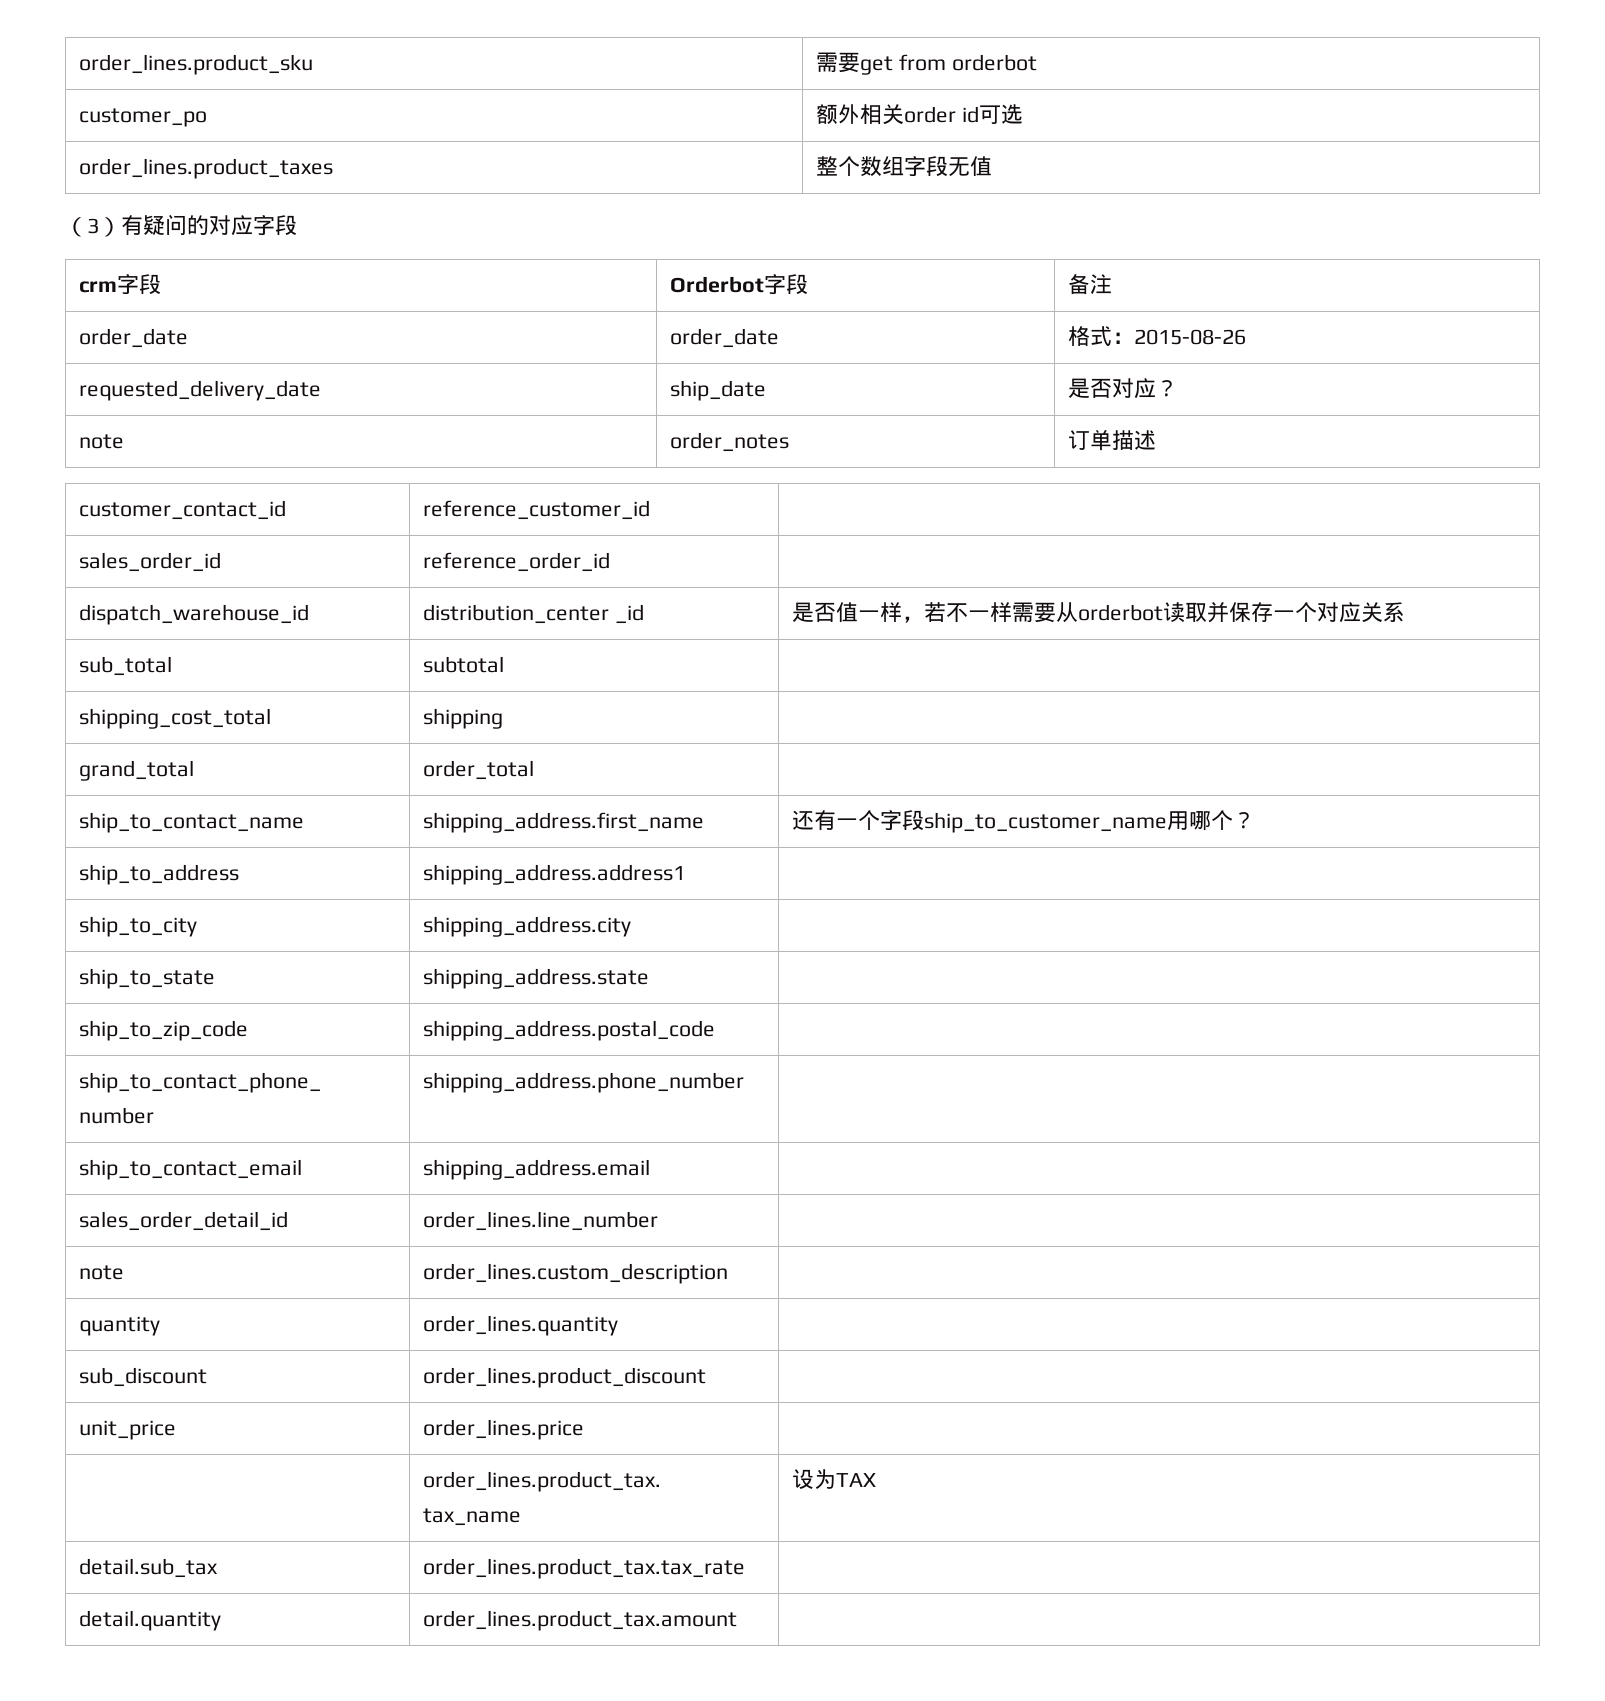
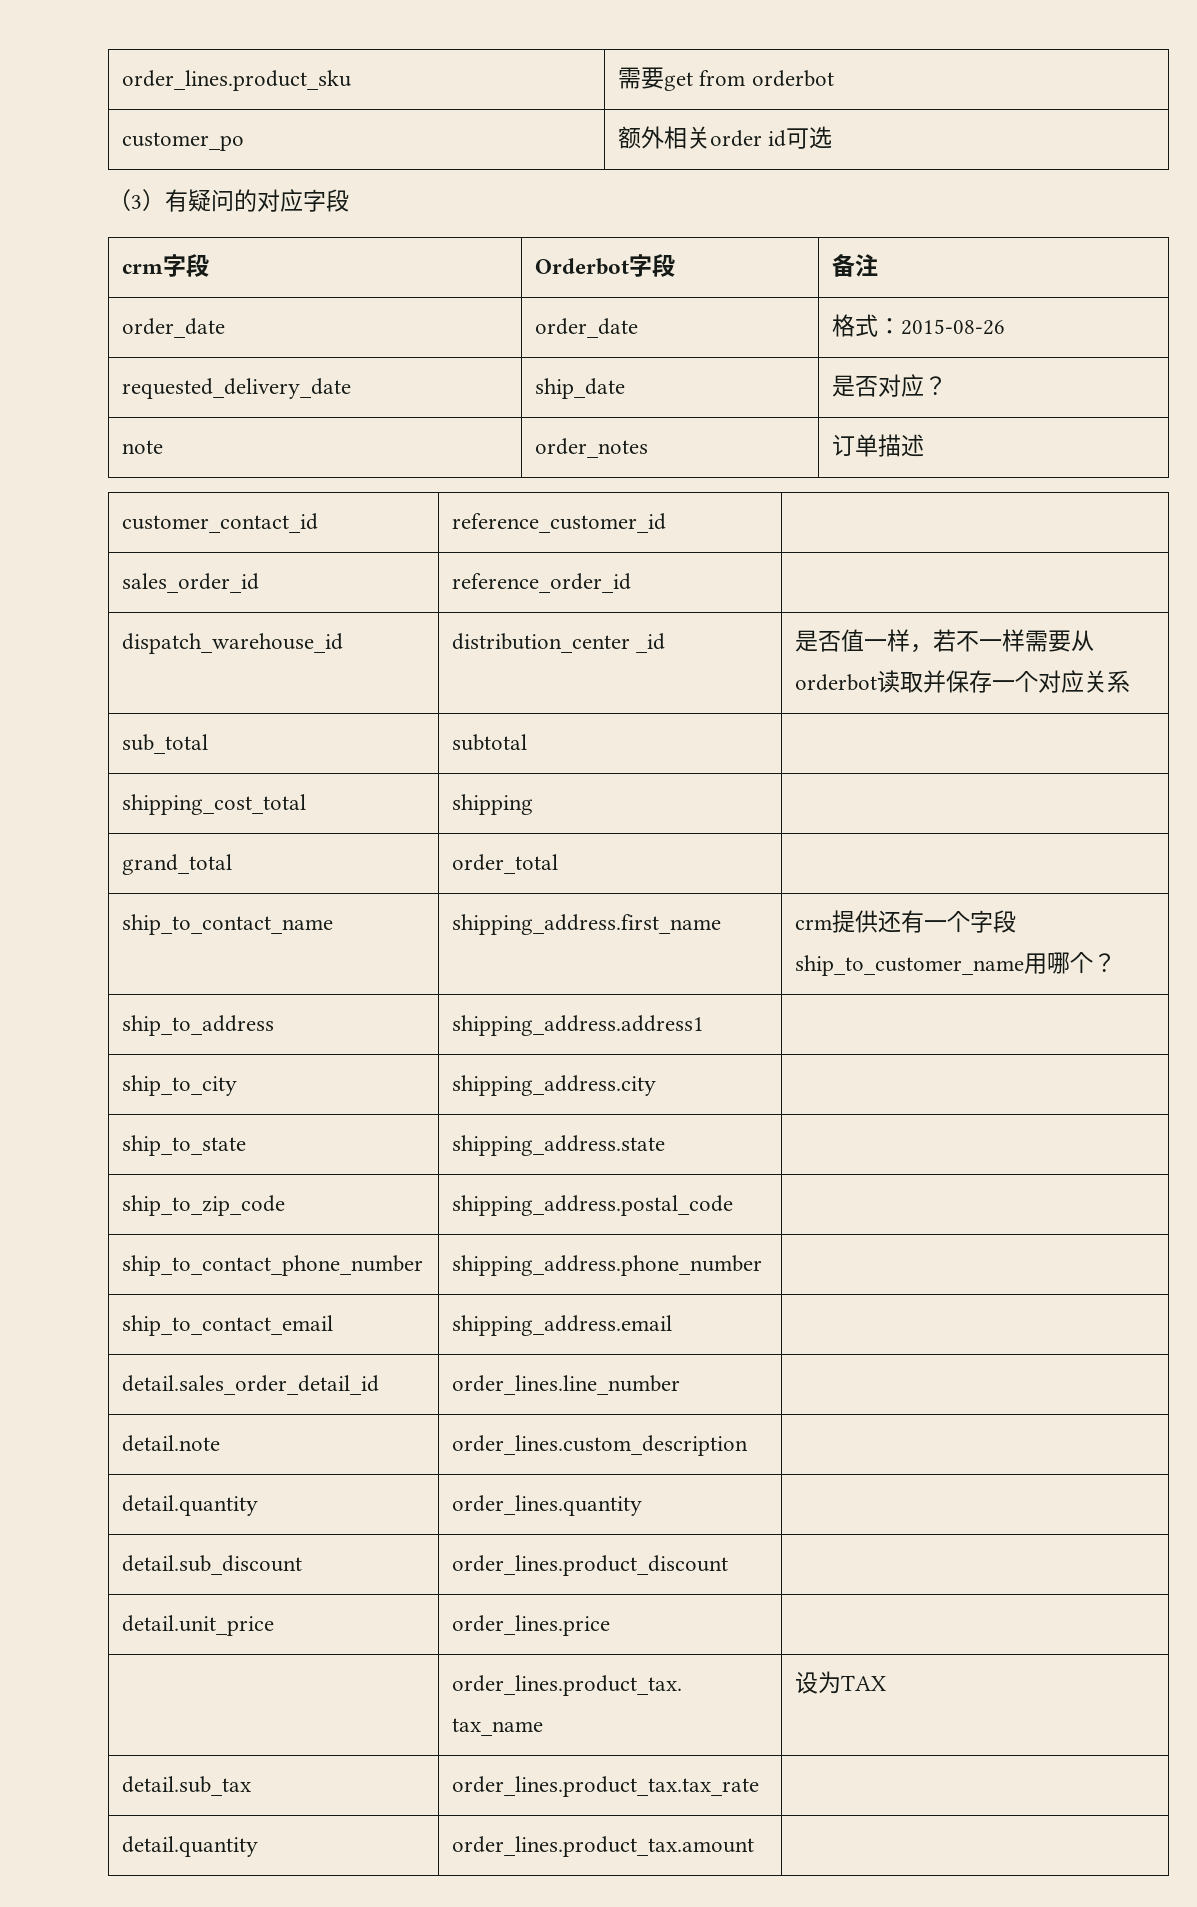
[79,158,334,179] [816,156,993,177] // order_lines.product_taxes | 整个数组字段无值 -> (833, 137) none
(705, 822) none -> [795,910,879,933] crm提供
[79,1211,289,1231] sales_order_detail_id -> [122,1375,380,1395] detail.sales_order_detail_id
[79,1265,125,1280] note -> [122,1435,221,1452] detail.note
[79,1316,161,1336] quantity -> [122,1495,259,1516] detail.quantity
[79,1367,208,1387] sub_discount -> [122,1555,303,1575] detail.sub_discount
[79,1420,177,1440] unit_price -> [122,1615,275,1636] detail.unit_price

